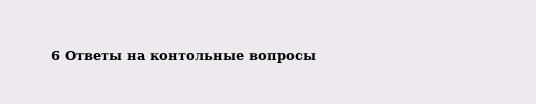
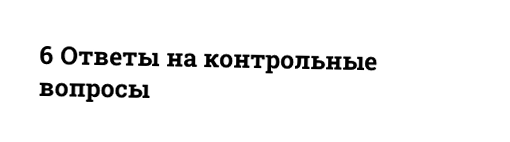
[150,53,244,61] контольные -> [202,53,379,77] контрольные

